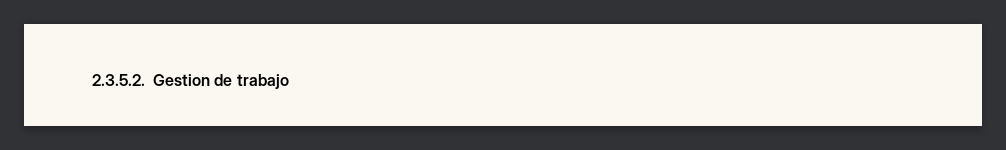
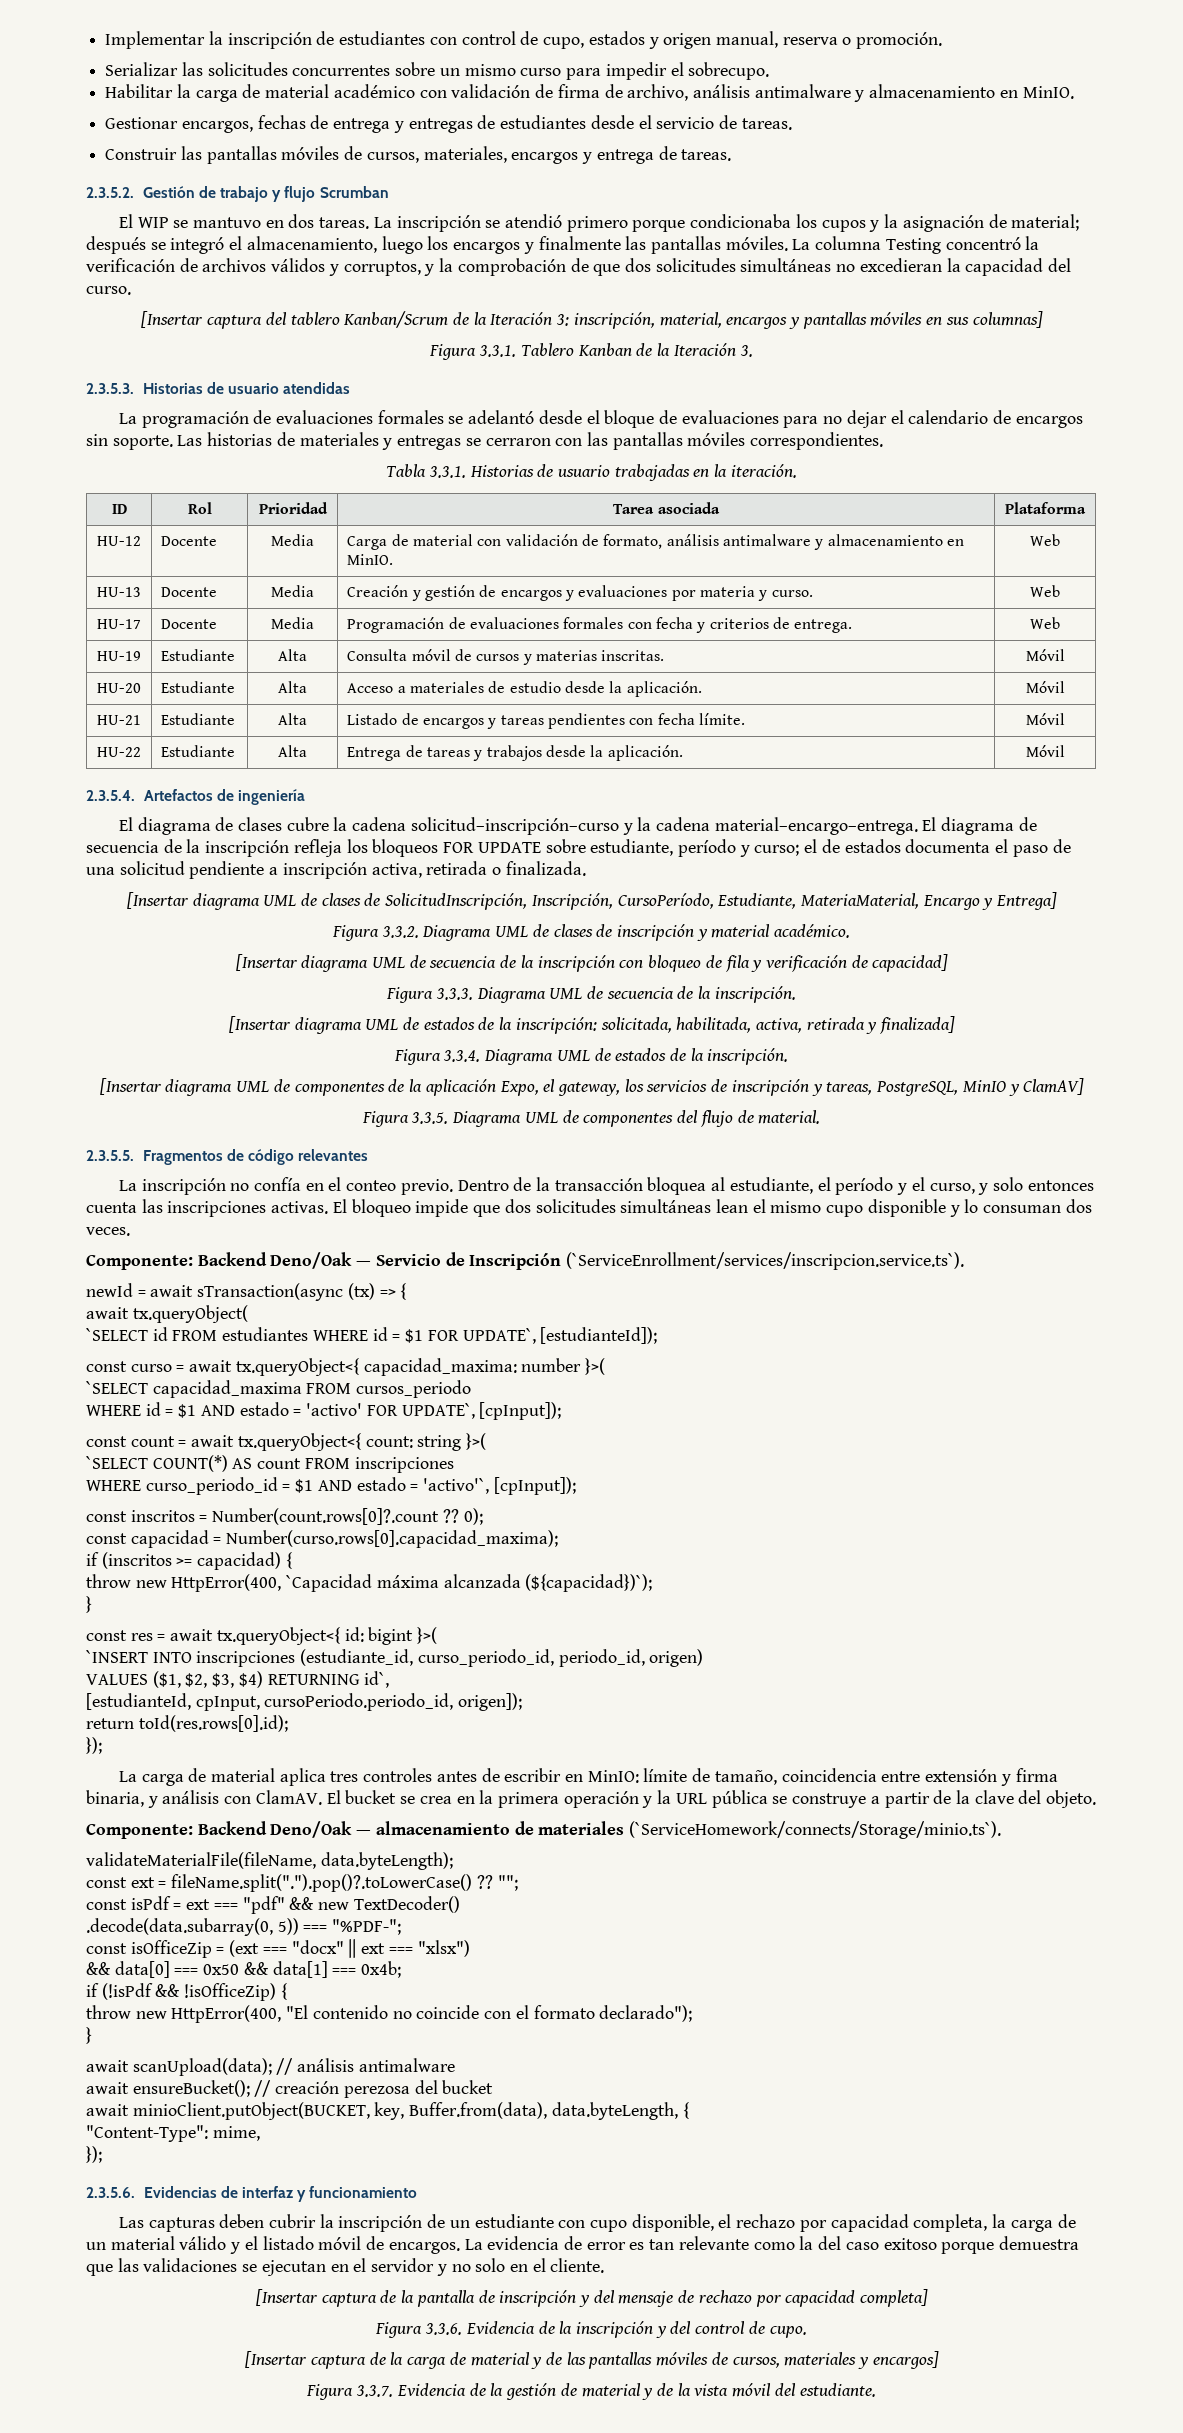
[92,74,289,89] 2.3.5.2. Gestion de trabajo -> [105,31,943,49] [105,62,770,80] [105,84,1074,102] [105,115,792,133] [105,146,732,164] [86,186,389,202] [118,214,1080,232] [86,236,1040,254] [86,258,1072,276] [86,286,131,295] [141,311,1043,329] [429,343,753,360] [86,382,351,394] [118,410,1083,428] [86,432,884,450] [386,464,797,481] [111,504,127,514] [187,502,212,514] [258,502,328,514] [613,502,720,514] [1005,502,1086,514] [97,536,141,546] [161,536,218,546] [271,534,314,546] [347,534,964,550] [347,554,394,565] [1030,534,1060,546] [97,587,141,597] [161,587,218,597] [271,585,314,597] [347,585,813,601] [1030,585,1060,597] [97,619,141,629] [161,619,218,629] [271,617,314,629] [347,617,853,633] [1030,617,1060,629] [97,651,141,661] [161,649,236,661] [278,649,307,661] [347,649,665,665] [1025,649,1065,661] [97,683,141,693] [161,681,236,693] [278,681,307,693] [347,681,702,697] [1025,681,1065,693] [97,715,141,725] [161,713,236,725] [278,713,307,725] [347,713,746,729] [1025,713,1065,725] [97,747,141,757] [161,745,236,757] [278,745,307,757] [347,745,683,761] [1025,745,1065,757] [86,789,306,805] [118,817,1037,835] [86,839,1071,857] [86,861,586,879] [126,892,1058,910] [331,924,851,941] [235,954,949,972] [386,986,796,1003] [228,1016,956,1034] [393,1048,789,1065] [99,1078,1085,1096] [361,1110,821,1127] [86,1149,369,1165] [118,1177,1094,1195] [86,1199,1092,1217] [86,1227,130,1236] [86,1252,965,1270] [86,1283,407,1301] [86,1305,248,1323] [86,1327,658,1344] [86,1358,606,1376] [86,1380,472,1398] [86,1402,562,1420] [86,1433,487,1451] [86,1455,454,1473] [86,1477,576,1495] [86,1508,483,1525] [86,1530,559,1548] [86,1552,292,1570] [86,1574,653,1592] [86,1596,92,1613] [86,1627,438,1645] [86,1649,704,1667] [86,1671,390,1688] [86,1693,523,1711] [86,1715,288,1732] [86,1737,102,1754] [118,1768,1058,1786] [86,1790,1097,1808] [86,1821,1002,1839] [86,1852,453,1870] [86,1874,518,1892] [86,1896,460,1914] [86,1918,402,1936] [86,1939,470,1958] [86,1961,402,1978] [86,1983,287,2001] [86,2005,693,2023] [86,2027,92,2044] [86,2058,455,2076] [86,2080,494,2098] [86,2102,689,2120] [86,2125,260,2142] [86,2146,102,2163] [86,2186,418,2202] [118,2214,1076,2232] [86,2236,1079,2254] [86,2258,605,2276] [255,2289,929,2307] [375,2321,807,2338] [245,2351,939,2369] [306,2383,876,2400] Implementar la inscripción de estudiantes con control de cupo, estados y origen manual, reserva o promoción. // Serializar las solicitudes concurrentes sobre un mismo curso para impedir el sobrecupo. // Habilitar la carga de material académico con validación de firma de archivo, análisis antimalware y almacenamiento en MinIO. // Gestionar encargos, fechas de entrega y entregas de estudiantes desde el servicio de tareas. // Construir las pantallas móviles de cursos, materiales, encargos y entrega de tareas. // 2.3.5.2. Gestión de trabajo y flujo Scrumban // El WIP se mantuvo en dos tareas. La inscripción se atendió primero porque condicionaba los cupos y la asignación de material; después se integró el almacenamiento, luego los encargos y finalmente las pantallas móviles. La columna Testing concentró la verificación de archivos válidos y corruptos, y la comprobación de que dos solicitudes simultáneas no excedieran la capacidad del curso. // [Insertar captura del tablero Kanban/Scrum de la Iteración 3: inscripción, material, encargos y pantallas móviles en sus columnas] // Figura 3.3.1. Tablero Kanban de la Iteración 3. // 2.3.5.3. Historias de usuario atendidas // La programación de evaluaciones formales se adelantó desde el bloque de evaluaciones para no dejar el calendario de encargos sin soporte. Las historias de materiales y entregas se cerraron con las pantallas móviles correspondientes. // Tabla 3.3.1. Historias de usuario trabajadas en la iteración. // ID | Rol | Prioridad | Tarea asociada | Plataforma // HU-12 | Docente | Media | Carga de material con validación de formato, análisis antimalware y almacenamiento en MinIO. | Web // HU-13 | Docente | Media | Creación y gestión de encargos y evaluaciones por materia y curso. | Web // HU-17 | Docente | Media | Programación de evaluaciones formales con fecha y criterios de entrega. | Web // HU-19 | Estudiante | Alta | Consulta móvil de cursos y materias inscritas. | Móvil // HU-20 | Estudiante | Alta | Acceso a materiales de estudio desde la aplicación. | Móvil // HU-21 | Estudiante | Alta | Listado de encargos y tareas pendientes con fecha límite. | Móvil // HU-22 | Estudiante | Alta | Entrega de tareas y trabajos desde la aplicación. | Móvil // 2.3.5.4. Artefactos de ingeniería // El diagrama de clases cubre la cadena solicitud–inscripción–curso y la cadena material–encargo–entrega. El diagrama de secuencia de la inscripción refleja los bloqueos FOR UPDATE sobre estudiante, período y curso; el de estados documenta el paso de una solicitud pendiente a inscripción activa, retirada o finalizada. // [Insertar diagrama UML de clases de SolicitudInscripción, Inscripción, CursoPeríodo, Estudiante, MateriaMaterial, Encargo y Entrega] // Figura 3.3.2. Diagrama UML de clases de inscripción y material académico. // [Insertar diagrama UML de secuencia de la inscripción con bloqueo de fila y verificación de capacidad] // Figura 3.3.3. Diagrama UML de secuencia de la inscripción. // [Insertar diagrama UML de estados de la inscripción: solicitada, habilitada, activa, retirada y finalizada] // Figura 3.3.4. Diagrama UML de estados de la inscripción. // [Insertar diagrama UML de componentes de la aplicación Expo, el gateway, los servicios de inscripción y tareas, PostgreSQL, MinIO y ClamAV] // Figura 3.3.5. Diagrama UML de componentes del flujo de material. // 2.3.5.5. Fragmentos de código relevantes // La inscripción no confía en el conteo previo. Dentro de la transacción bloquea al estudiante, el período y el curso, y solo entonces cuenta las inscripciones activas. El bloqueo impide que dos solicitudes simultáneas lean el mismo cupo disponible y lo consuman dos veces. // Componente: Backend Deno/Oak — Servicio de Inscripción (`ServiceEnrollment/services/inscripcion.service.ts`). // newId = await sTransaction(async (tx) => { // await tx.queryObject( // `SELECT id FROM estudiantes WHERE id = $1 FOR UPDATE`, [estudianteId]); // const curso = await tx.queryObject<{ capacidad_maxima: number }>( // `SELECT capacidad_maxima FROM cursos_periodo // WHERE id = $1 AND estado = 'activo' FOR UPDATE`, [cpInput]); // const count = await tx.queryObject<{ count: string }>( // `SELECT COUNT(*) AS count FROM inscripciones // WHERE curso_periodo_id = $1 AND estado = 'activo'`, [cpInput]); // const inscritos = Number(count.rows[0]?.count ?? 0); // const capacidad = Number(curso.rows[0].capacidad_maxima); // if (inscritos >= capacidad) { // throw new HttpError(400, `Capacidad máxima alcanzada (${capacidad})`); // } // const res = await tx.queryObject<{ id: bigint }>( // `INSERT INTO inscripciones (estudiante_id, curso_periodo_id, periodo_id, origen) // VALUES ($1, $2, $3, $4) RETURNING id`, // [estudianteId, cpInput, cursoPeriodo.periodo_id, origen]); // return toId(res.rows[0].id); // }); // La carga de material aplica tres controles antes de escribir en MinIO: límite de tamaño, coincidencia entre extensión y firma binaria, y análisis con ClamAV. El bucket se crea en la primera operación y la URL pública se construye a partir de la clave del objeto. // Componente: Backend Deno/Oak — almacenamiento de materiales (`ServiceHomework/connects/Storage/minio.ts`). // validateMaterialFile(fileName, data.byteLength); // const ext = fileName.split(".").pop()?.toLowerCase() ?? ""; // const isPdf = ext === "pdf" && new TextDecoder() // .decode(data.subarray(0, 5)) === "%PDF-"; // const isOfficeZip = (ext === "docx" || ext === "xlsx") // && data[0] === 0x50 && data[1] === 0x4b; // if (!isPdf && !isOfficeZip) { // throw new HttpError(400, "El contenido no coincide con el formato declarado"); // } // await scanUpload(data); // análisis antimalware // await ensureBucket(); // creación perezosa del bucket // await minioClient.putObject(BUCKET, key, Buffer.from(data), data.byteLength, { // "Content-Type": mime, // }); // 2.3.5.6. Evidencias de interfaz y funcionamiento // Las capturas deben cubrir la inscripción de un estudiante con cupo disponible, el rechazo por capacidad completa, la carga de un material válido y el listado móvil de encargos. La evidencia de error es tan relevante como la del caso exitoso porque demuestra que las validaciones se ejecutan en el servidor y no solo en el cliente. // [Insertar captura de la pantalla de inscripción y del mensaje de rechazo por capacidad completa] // Figura 3.3.6. Evidencia de la inscripción y del control de cupo. // [Insertar captura de la carga de material y de las pantallas móviles de cursos, materiales y encargos] // Figura 3.3.7. Evidencia de la gestión de material y de la vista móvil del estudiante.

